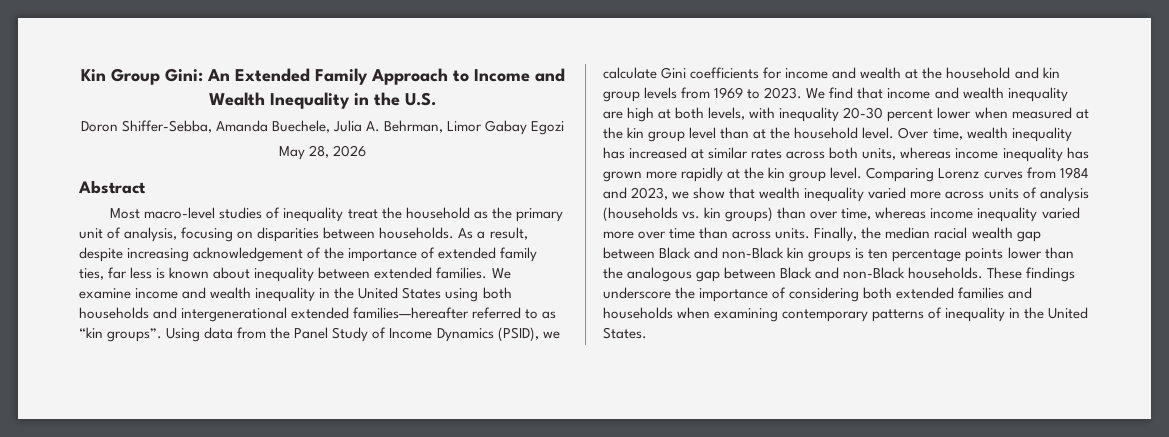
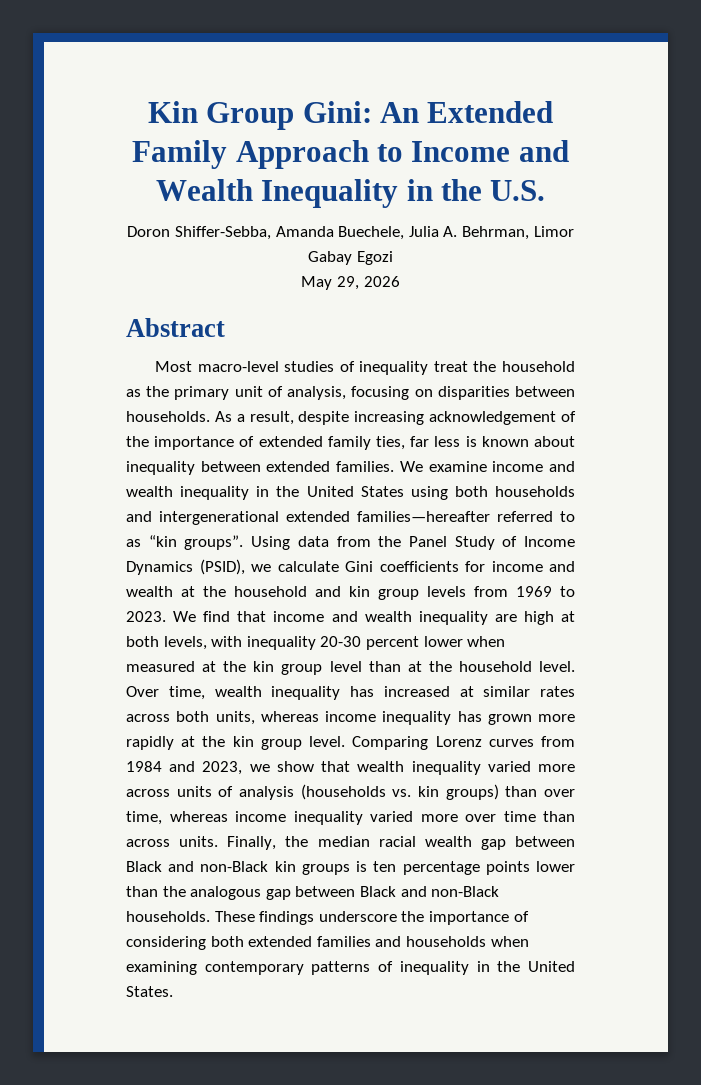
[309,145,329,158] 28, -> [337,276,359,290] 29,

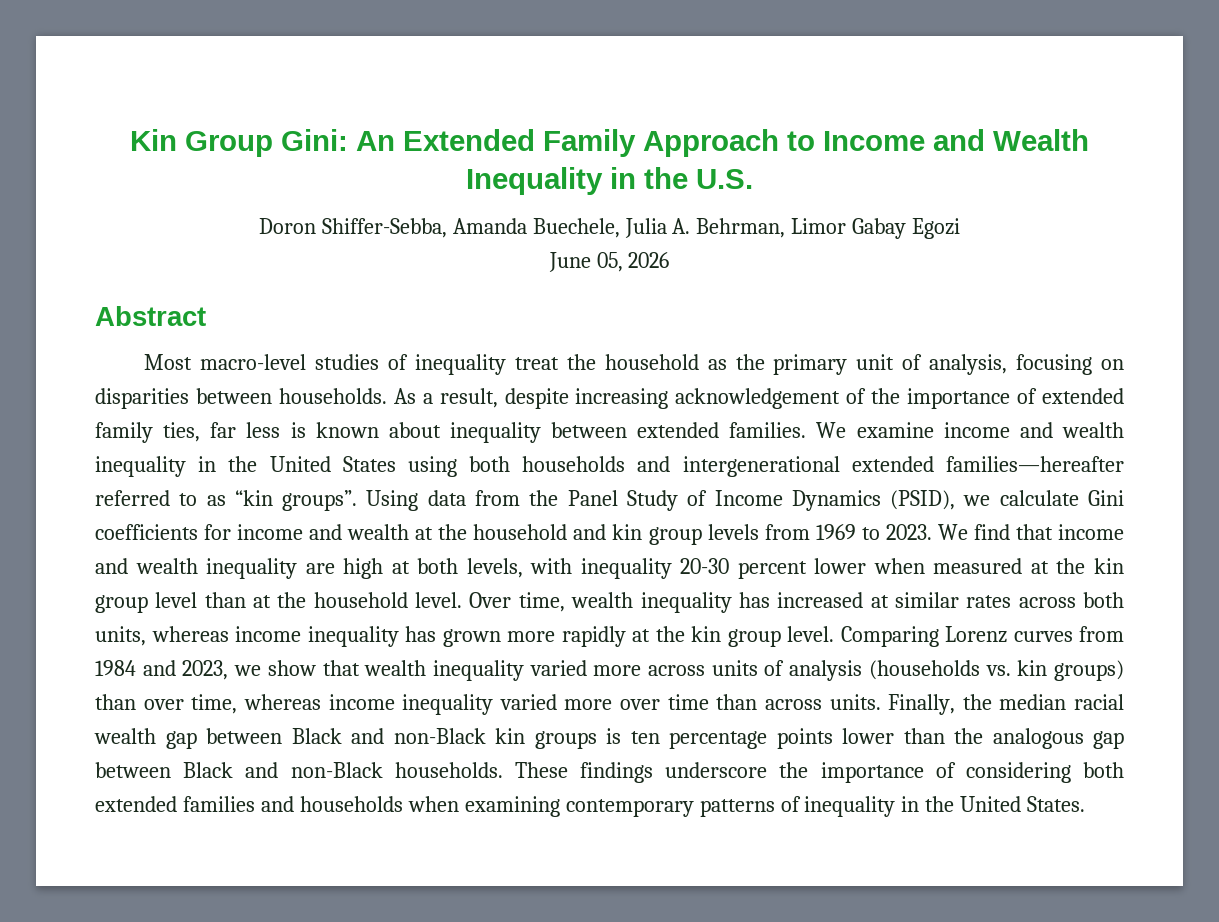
[301,276,359,290] May 29, -> [548,252,623,272] June 05,

